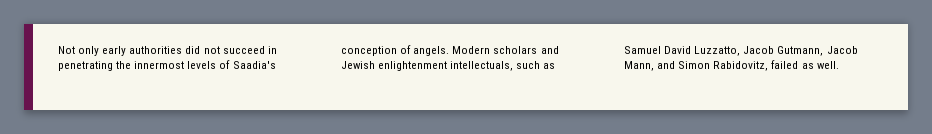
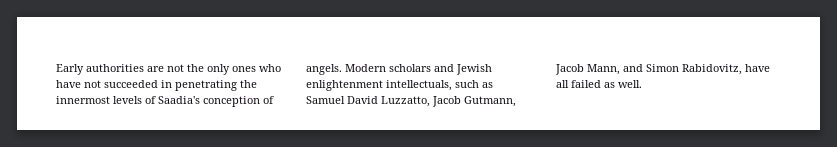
[58,46,265,56] Not only early authorities did not succeed -> [56,64,281,75] [56,80,158,88] Early authorities are not the only ones who have not succeeded
(769, 66) none -> [745,64,770,72] [556,80,569,88] have all

